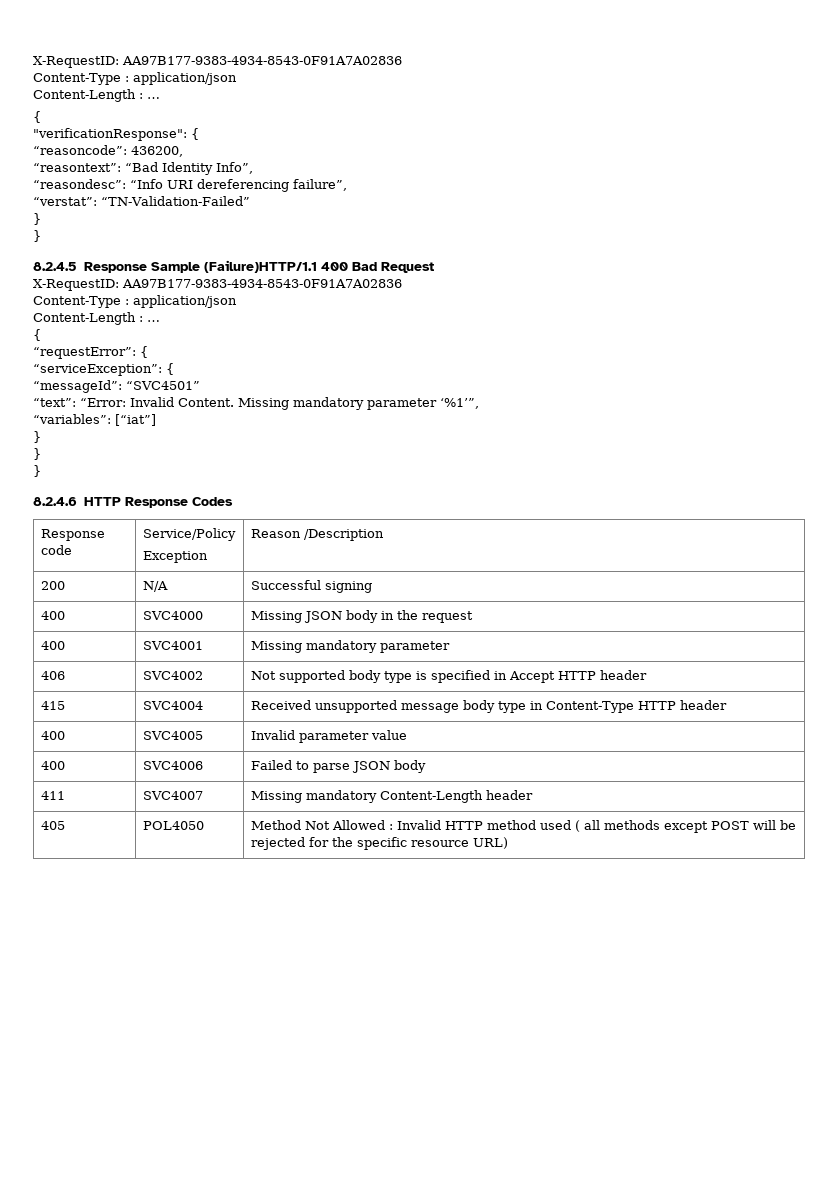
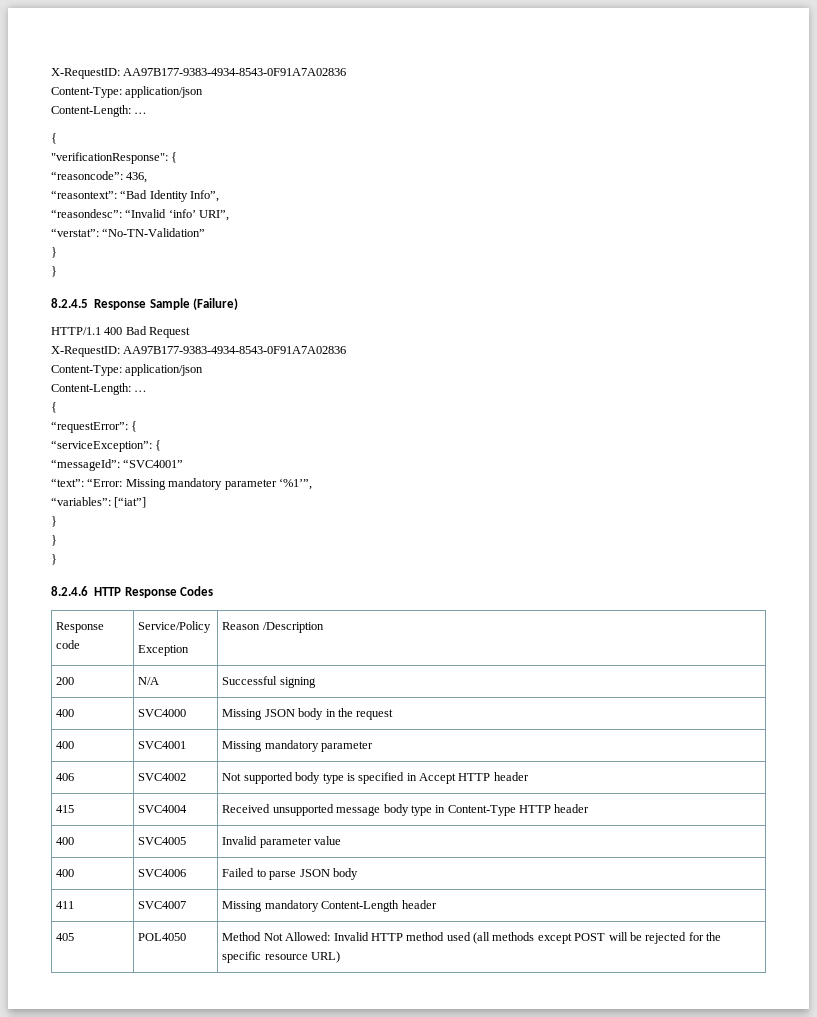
[33,56,402,68] [33,72,237,85] [33,89,143,102] X-RequestID: AA97B177-9383-4934-8543-0F91A7A02836 // Content-Type : application/json // Content-Length : -> [51,68,347,79] [51,86,204,98] [51,105,131,117] X-RequestID: AA97B177-9383-4934-8543-0F91A7A02836 // Content-Type: application/json // Content-Length:
[131,146,183,157] 436200, -> [126,172,148,183] 436,
[130,179,347,192] “Info URI dereferencing failure”, -> [125,209,230,221] “Invalid ‘info’ URI”,
[101,196,250,206] “TN-Validation-Failed” -> [102,228,206,237] “No-TN-Validation”
[203,260,317,273] (Failure)HTTP/1.1 -> [193,298,238,310] [51,327,101,335] (Failure) // HTTP/1.1
[33,295,237,308] [33,312,143,325] Content-Type : application/json // Content-Length : -> [51,364,204,376] [51,383,131,395] Content-Type: application/json // Content-Length:
[126,381,200,390] “SVC4501” -> [123,459,184,468] “SVC4001”
[130,397,234,407] Invalid Content. -> (123, 482) none
[331,820,393,830] Allowed : -> [285,932,331,941] Allowed:
[574,820,600,832] ( all -> [473,932,491,944] (all

